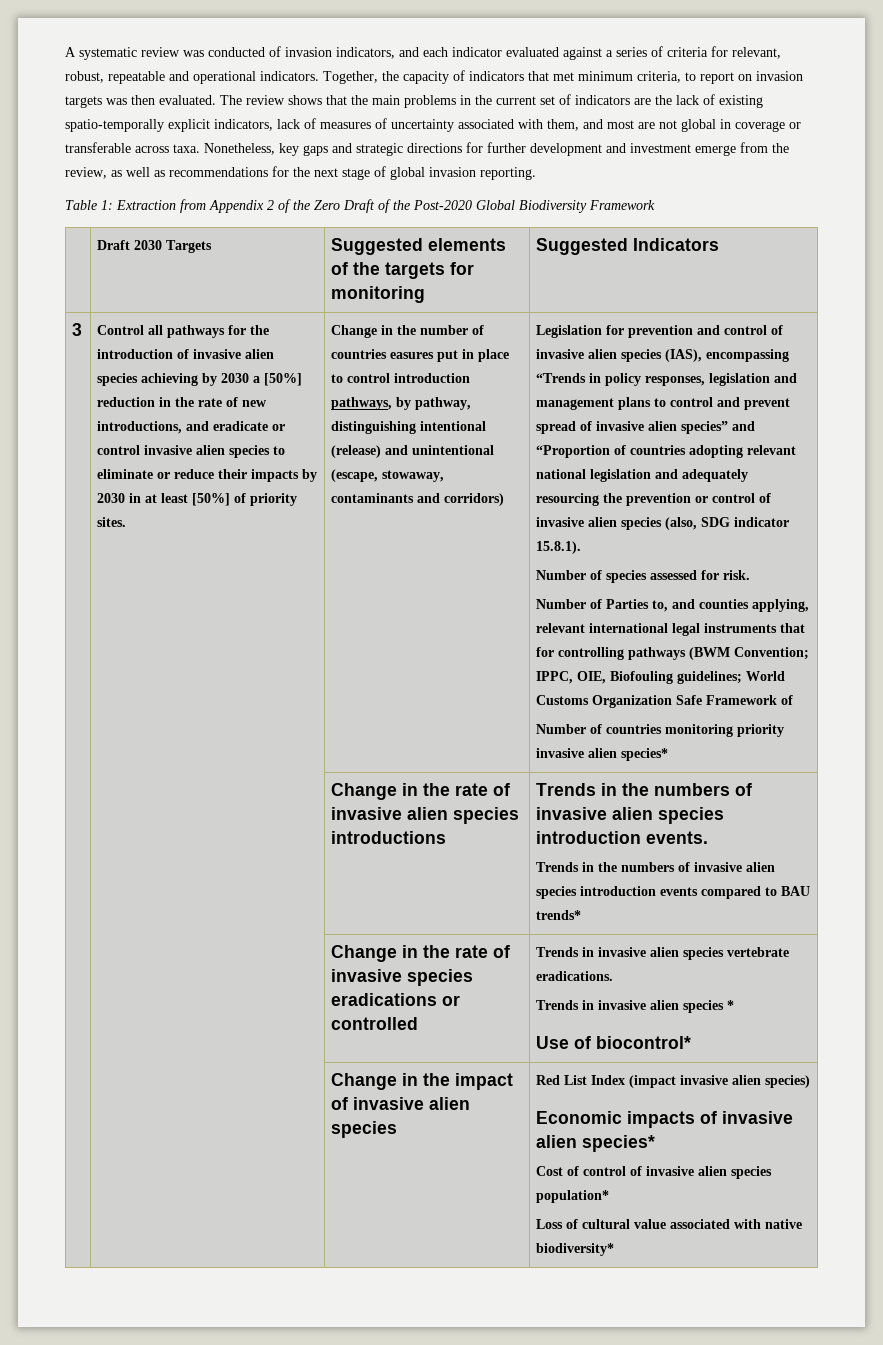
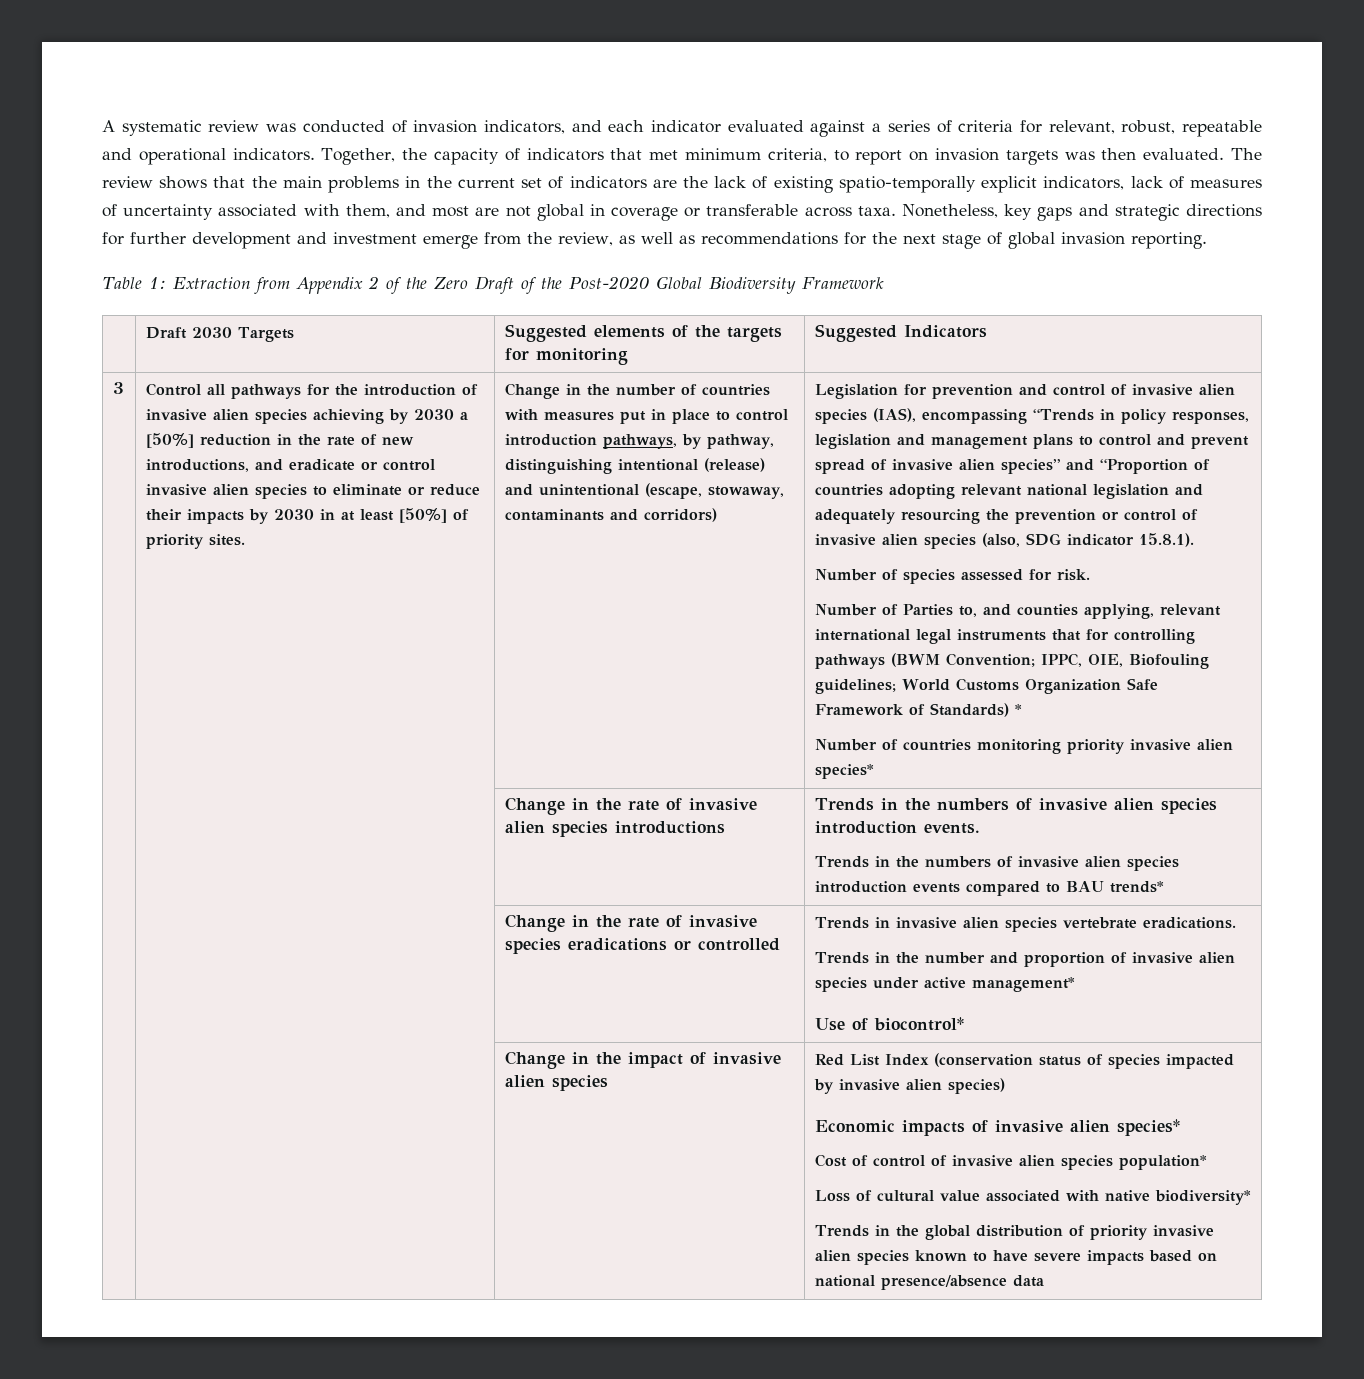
[390,352,435,359] easures -> [504,409,614,421] with measures
(794, 700) none -> [929,703,1022,717] Standards) *
[598,1000,735,1013] invasive alien species * -> [895,952,1235,967] [814,977,1075,992] the number and proportion of invasive alien species under active management*
[629,1075,677,1088] (impact -> [933,1053,1234,1069] [813,1079,834,1094] (conservation status of species impacted by
(615, 1249) none -> [814,1225,1214,1240] [814,1250,1217,1265] [814,1275,1044,1290] // Trends in the global distribution of priority invasive alien species known to have severe impacts based on national presence/absence data

